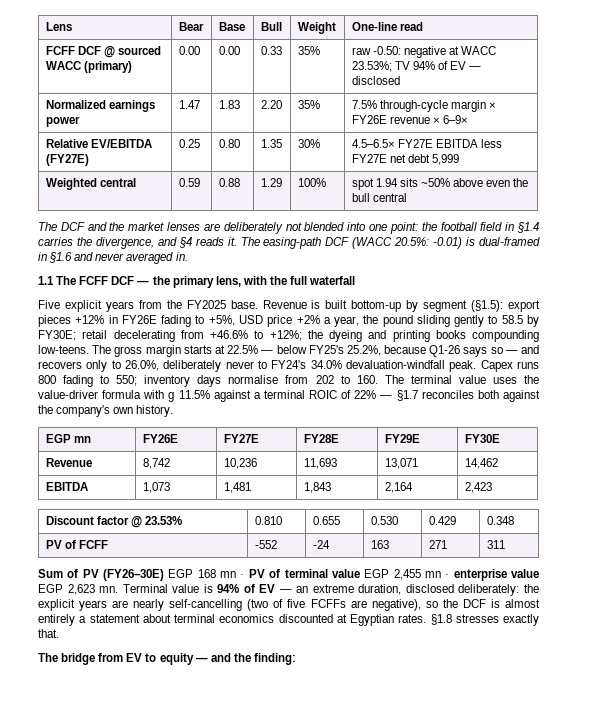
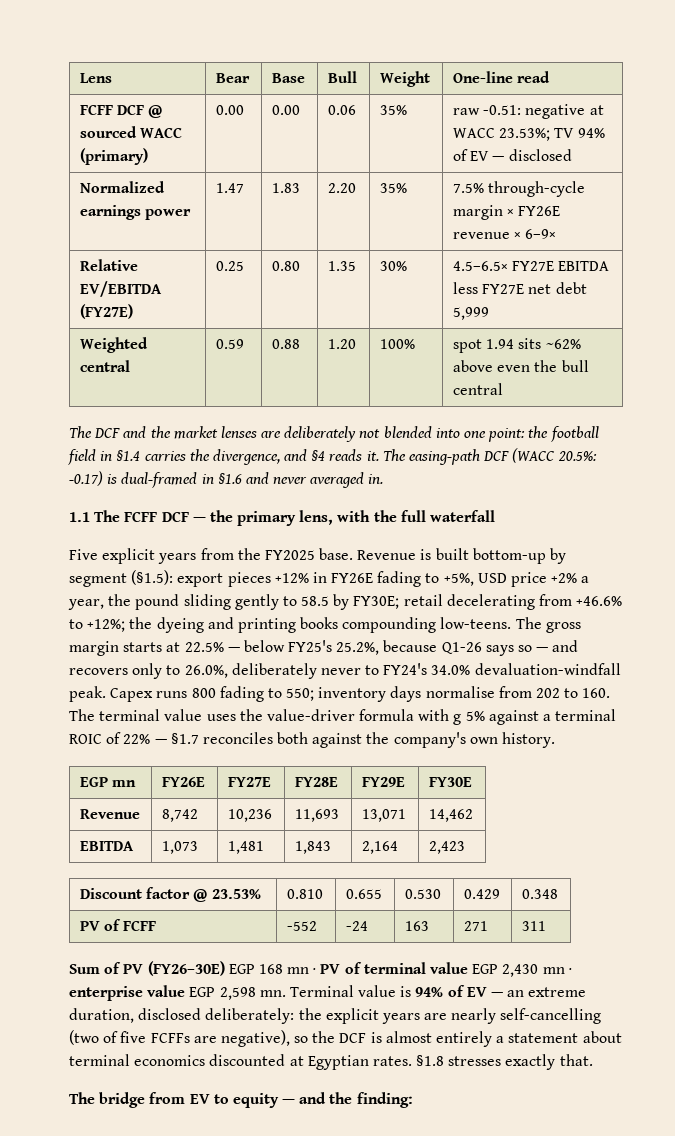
[260,46,282,55] 0.33 -> [327,105,356,115] 0.06
[372,46,401,55] -0.50: -> [483,105,522,115] -0.51:
[260,178,282,187] 1.29 -> [327,339,356,349] 1.20
[420,178,450,187] ~50% -> [545,339,581,349] ~62%
[433,237,463,249] -0.01) -> [69,471,103,486] -0.17)
[178,390,210,399] 11.5% -> [465,711,485,721] 5%
[393,569,421,580] 2,455 -> [502,964,539,977] 2,430
[67,584,95,595] 2,623 -> [219,987,256,1000] 2,598

